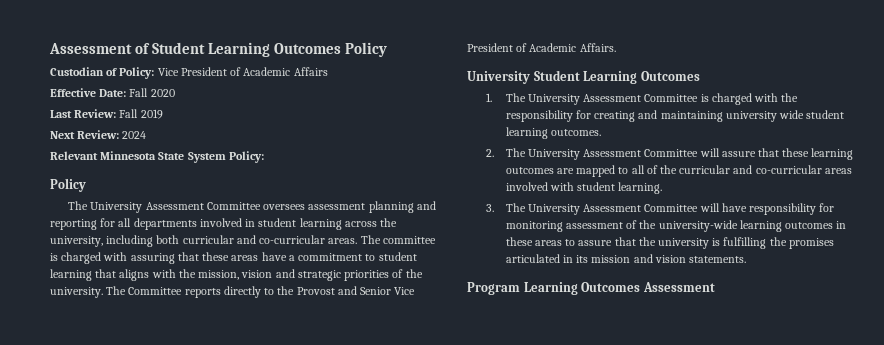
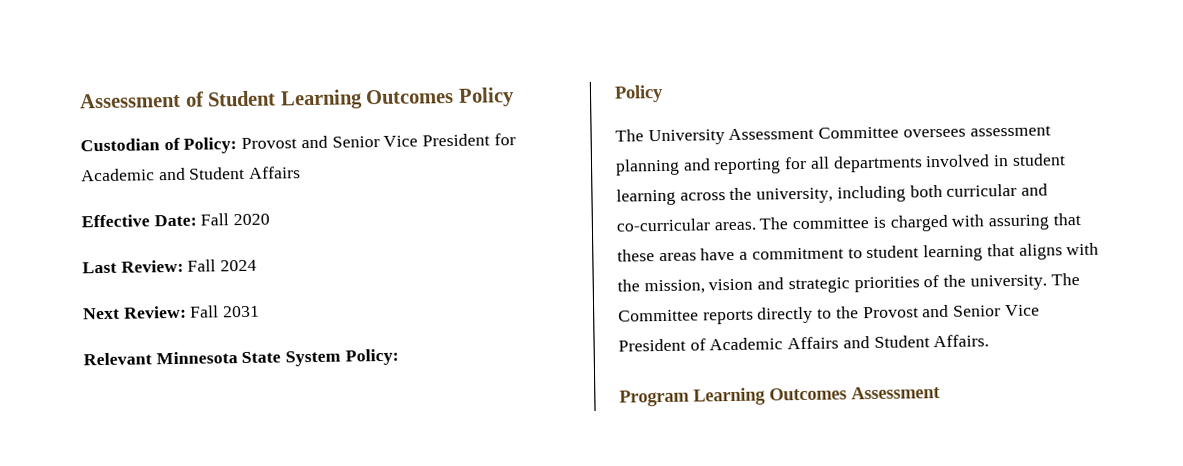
[157,67,291,76] Vice President of Academic -> [241,133,516,149] [81,166,246,182] Provost and Senior Vice President for Academic and Student
[140,109,163,119] 2019 -> [220,259,258,272] 2024
[122,131,147,139] 2024 -> [190,305,261,318] Fall 2031
[579,43,616,52] [467,70,700,84] [486,93,799,105] [505,110,845,122] [505,127,601,139] [486,148,854,160] [505,165,852,177] [505,182,663,194] [486,203,835,215] [505,220,847,232] [505,237,834,249] [505,254,747,263] Affairs. // University Student Learning Outcomes // 1. The University Assessment Committee is charged with the responsibility for creating and maintaining university wide student learning outcomes. // 2. The University Assessment Committee will assure that these learning outcomes are mapped to all of the curricular and co-curricular areas involved with student learning. // 3. The University Assessment Committee will have responsibility for monitoring assessment of the university-wide learning outcomes in these areas to assure that the university is fulfilling the promises articulated in its mission and vision statements. -> [787,334,990,350] Affairs and Student Affairs.

